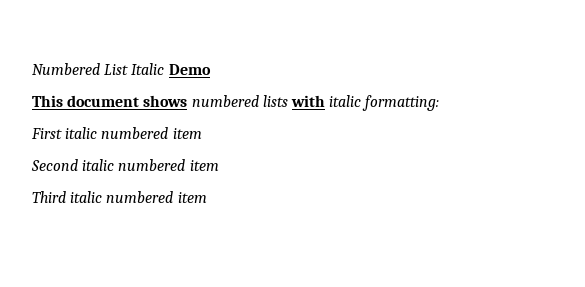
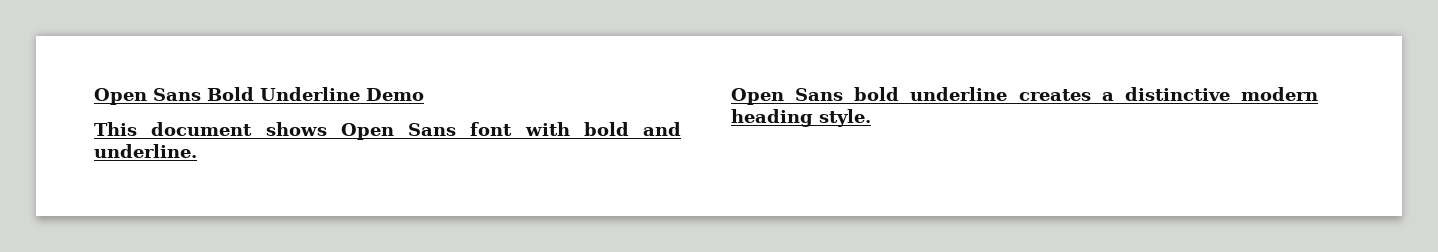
[32,63,165,75] Numbered List Italic -> [94,87,360,105] Open Sans Bold Underline
[191,95,440,111] [31,127,202,139] [31,159,219,171] [32,191,207,203] numbered lists with italic formatting: // First italic numbered item // Second italic numbered item // Third italic numbered item -> [340,122,681,140] [94,144,197,158] [731,87,1318,105] [731,109,871,127] Open Sans font with bold and underline. // Open Sans bold underline creates a distinctive modern heading style.

